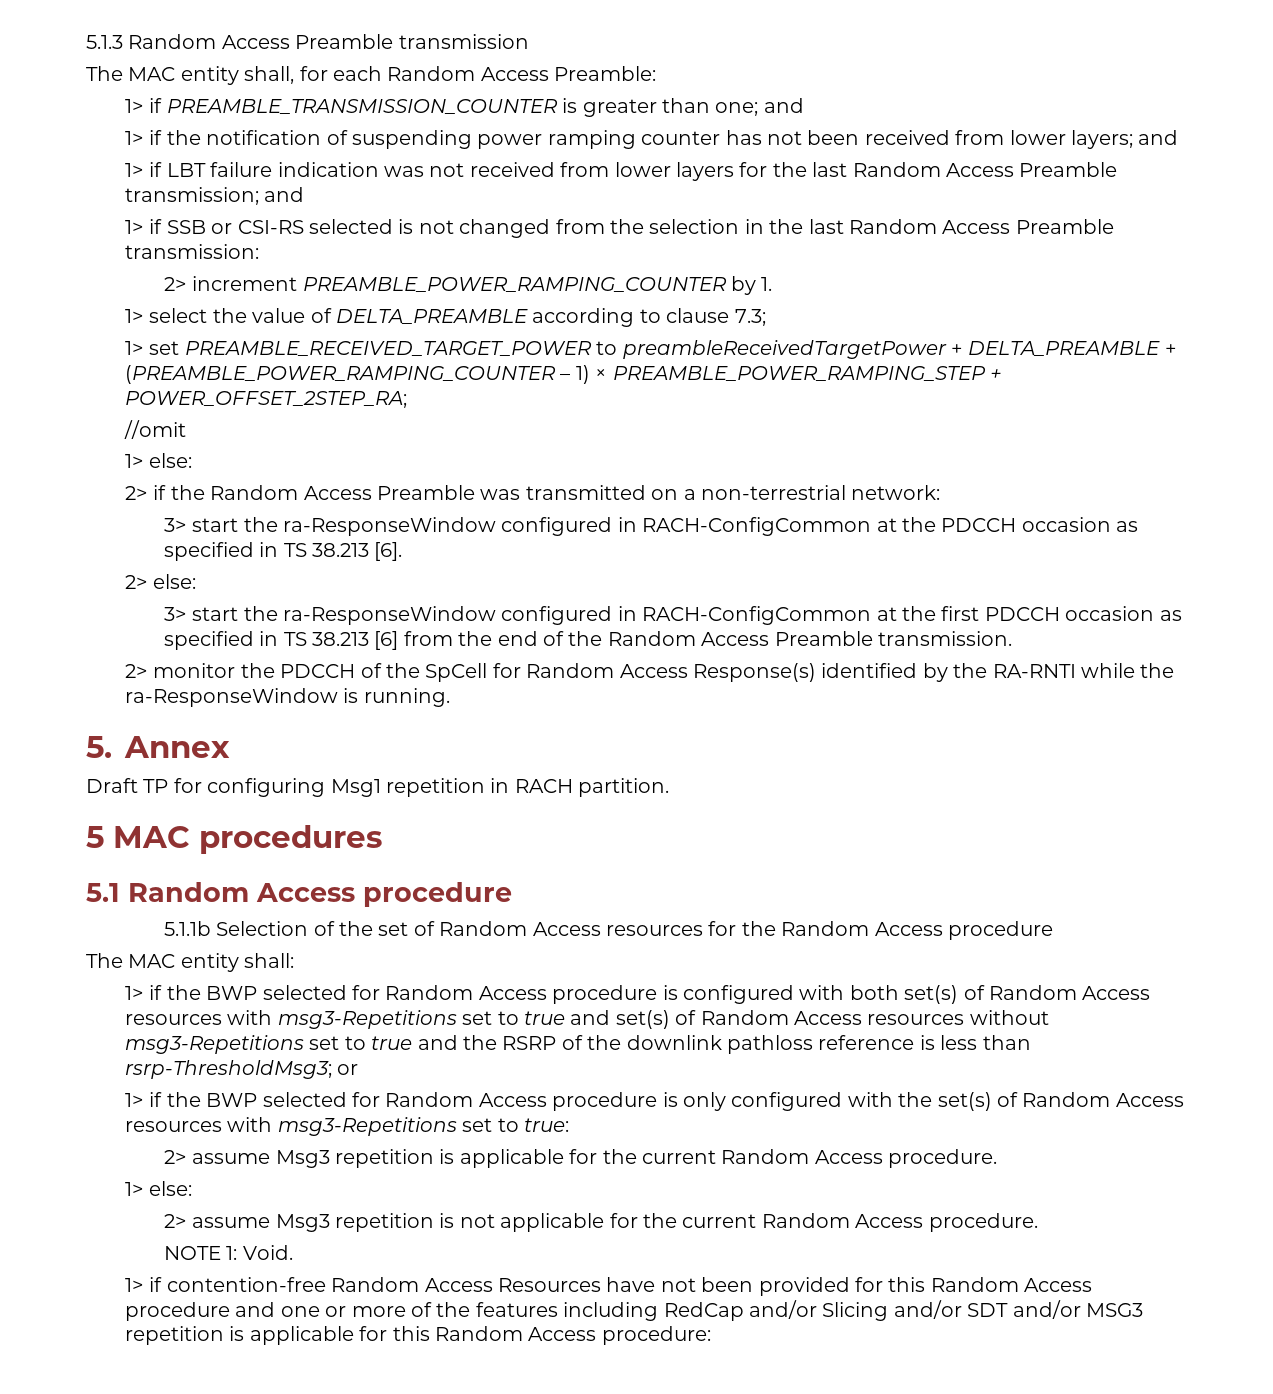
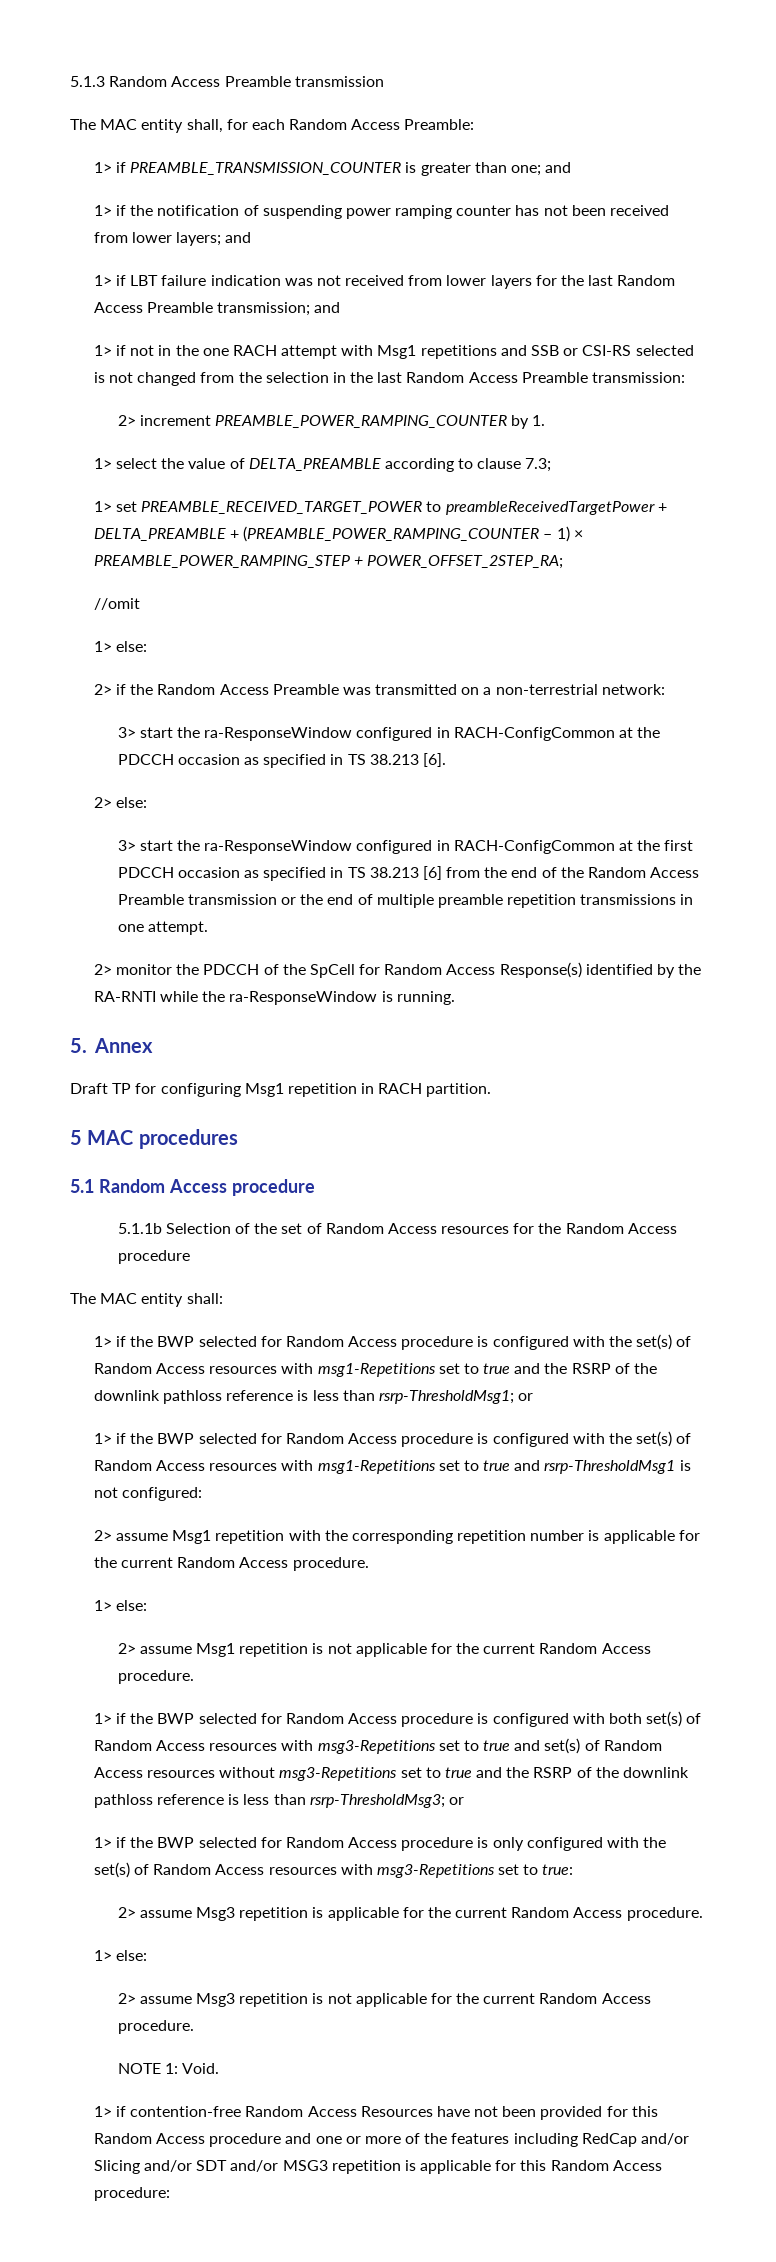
(163, 226) none -> [130,345,527,359] not in the one RACH attempt with Msg1 repetitions and
[878,631,1013,646] transmission. -> [187,894,694,908] [117,921,208,935] transmission or the end of multiple preamble repetition transmissions in one attempt.
(295, 960) none -> [93,1334,692,1350] [93,1363,658,1377] [93,1390,534,1404] [93,1431,692,1447] [93,1460,691,1474] [93,1487,202,1501] [93,1530,700,1544] [93,1557,369,1571] [93,1600,147,1611] [117,1643,651,1657] [117,1670,194,1684] // 1> if the BWP selected for Random Access procedure is configured with the set(s) of Random Access resources with msg1-Repetitions set to true and the RSRP of the downlink pathloss reference is less than rsrp-ThresholdMsg1; or // 1> if the BWP selected for Random Access procedure is configured with the set(s) of Random Access resources with msg1-Repetitions set to true and rsrp-ThresholdMsg1 is not configured: // 2> assume Msg1 repetition with the corresponding repetition number is applicable for the current Random Access procedure. // 1> else: // 2> assume Msg1 repetition is not applicable for the current Random Access procedure.

